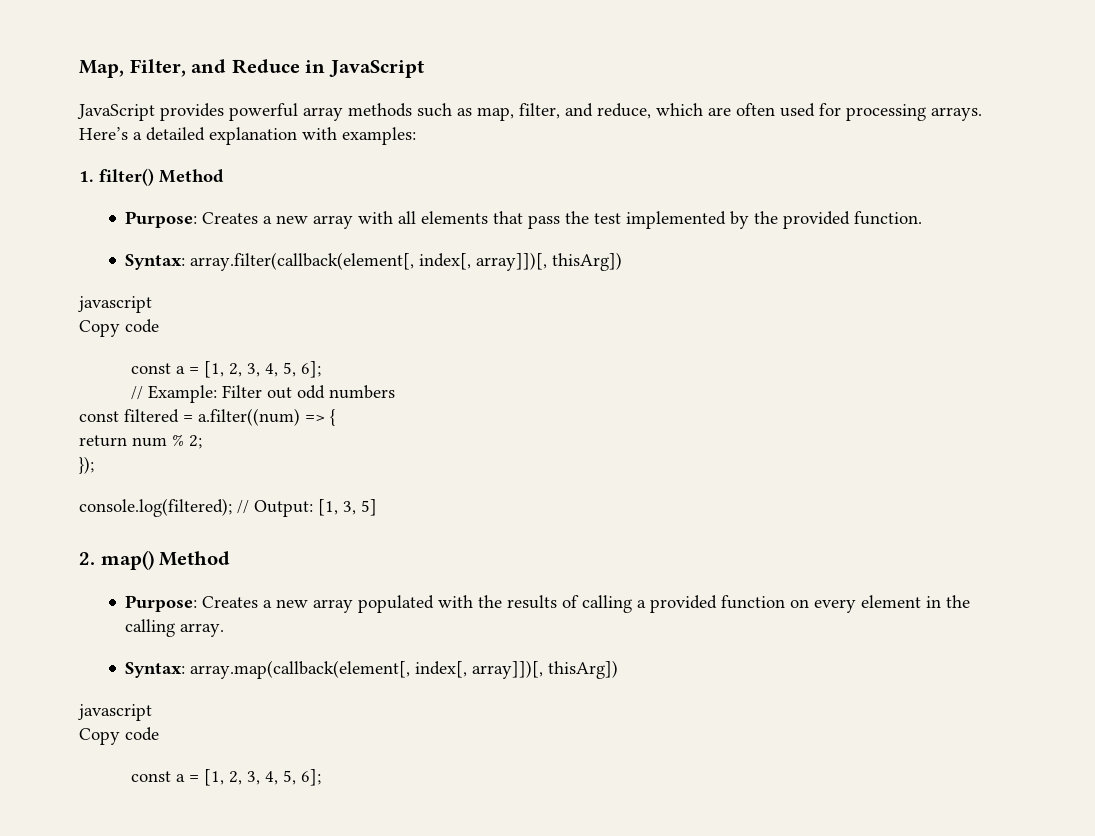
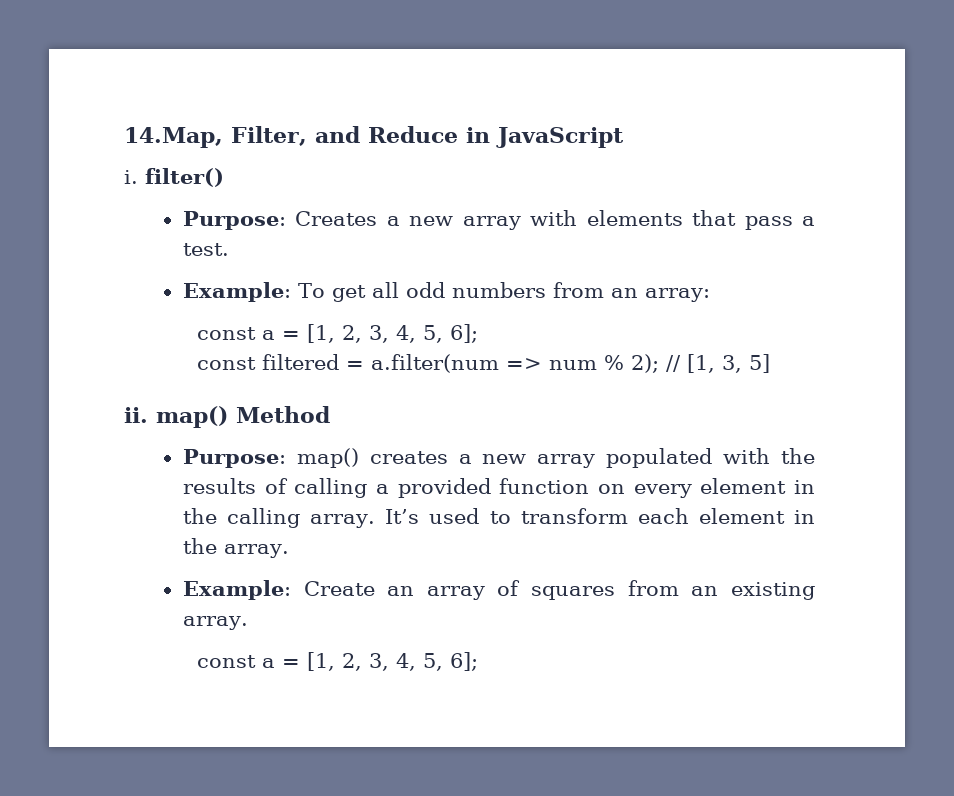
[79,60,124,78] Map, -> [124,127,223,148] 14.Map,
[77,103,982,121] [79,127,416,145] [79,171,94,182] JavaScript provides powerful array methods such as map, filter, and reduce, which are often used for processing arrays. Here’s a detailed explanation with examples: // 1. -> [124,170,138,184] i.
[159,169,224,183] Method -> (224, 177) none
[398,211,417,224] all -> (578, 218) none
[565,211,923,229] [125,252,623,271] [78,296,152,313] [79,319,159,337] the test implemented by the provided function. // Syntax: array.filter(callback(element[, index[, array]])[, thisArg]) // javascript // Copy code -> [801,216,815,226] [182,243,229,256] [182,282,710,302] a test. // Example: To get all odd numbers from an array:
[130,385,395,403] [79,408,335,426] [79,434,202,449] [79,456,94,474] [79,498,313,517] // Example: Filter out odd numbers // const filtered = a.filter((num) => { // return num % 2; // }); // console.log(filtered); // Output: -> [196,354,681,373] const filtered = a.filter(num => num % 2); //
[79,552,95,565] 2. -> [124,407,148,423] ii.
[202,596,259,608] Creates -> [296,448,448,468] map() creates
[125,660,619,679] [78,704,152,721] [79,727,159,745] // Syntax: array.map(callback(element[, index[, array]])[, thisArg]) // javascript // Copy code -> [385,508,815,524] [182,538,289,558] [182,580,815,600] [182,616,248,630] It’s used to transform each element in the array. // Example: Create an array of squares from an existing array.

